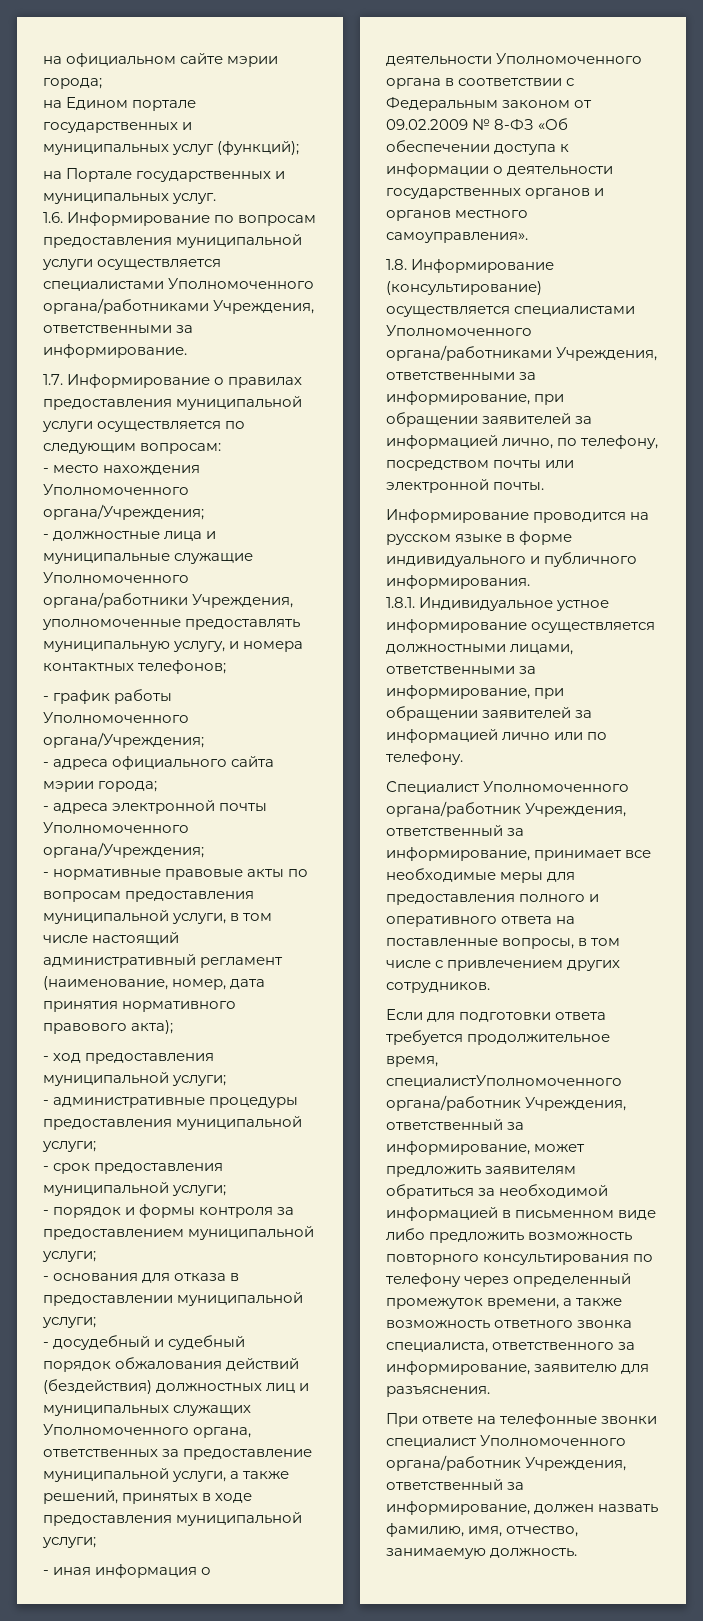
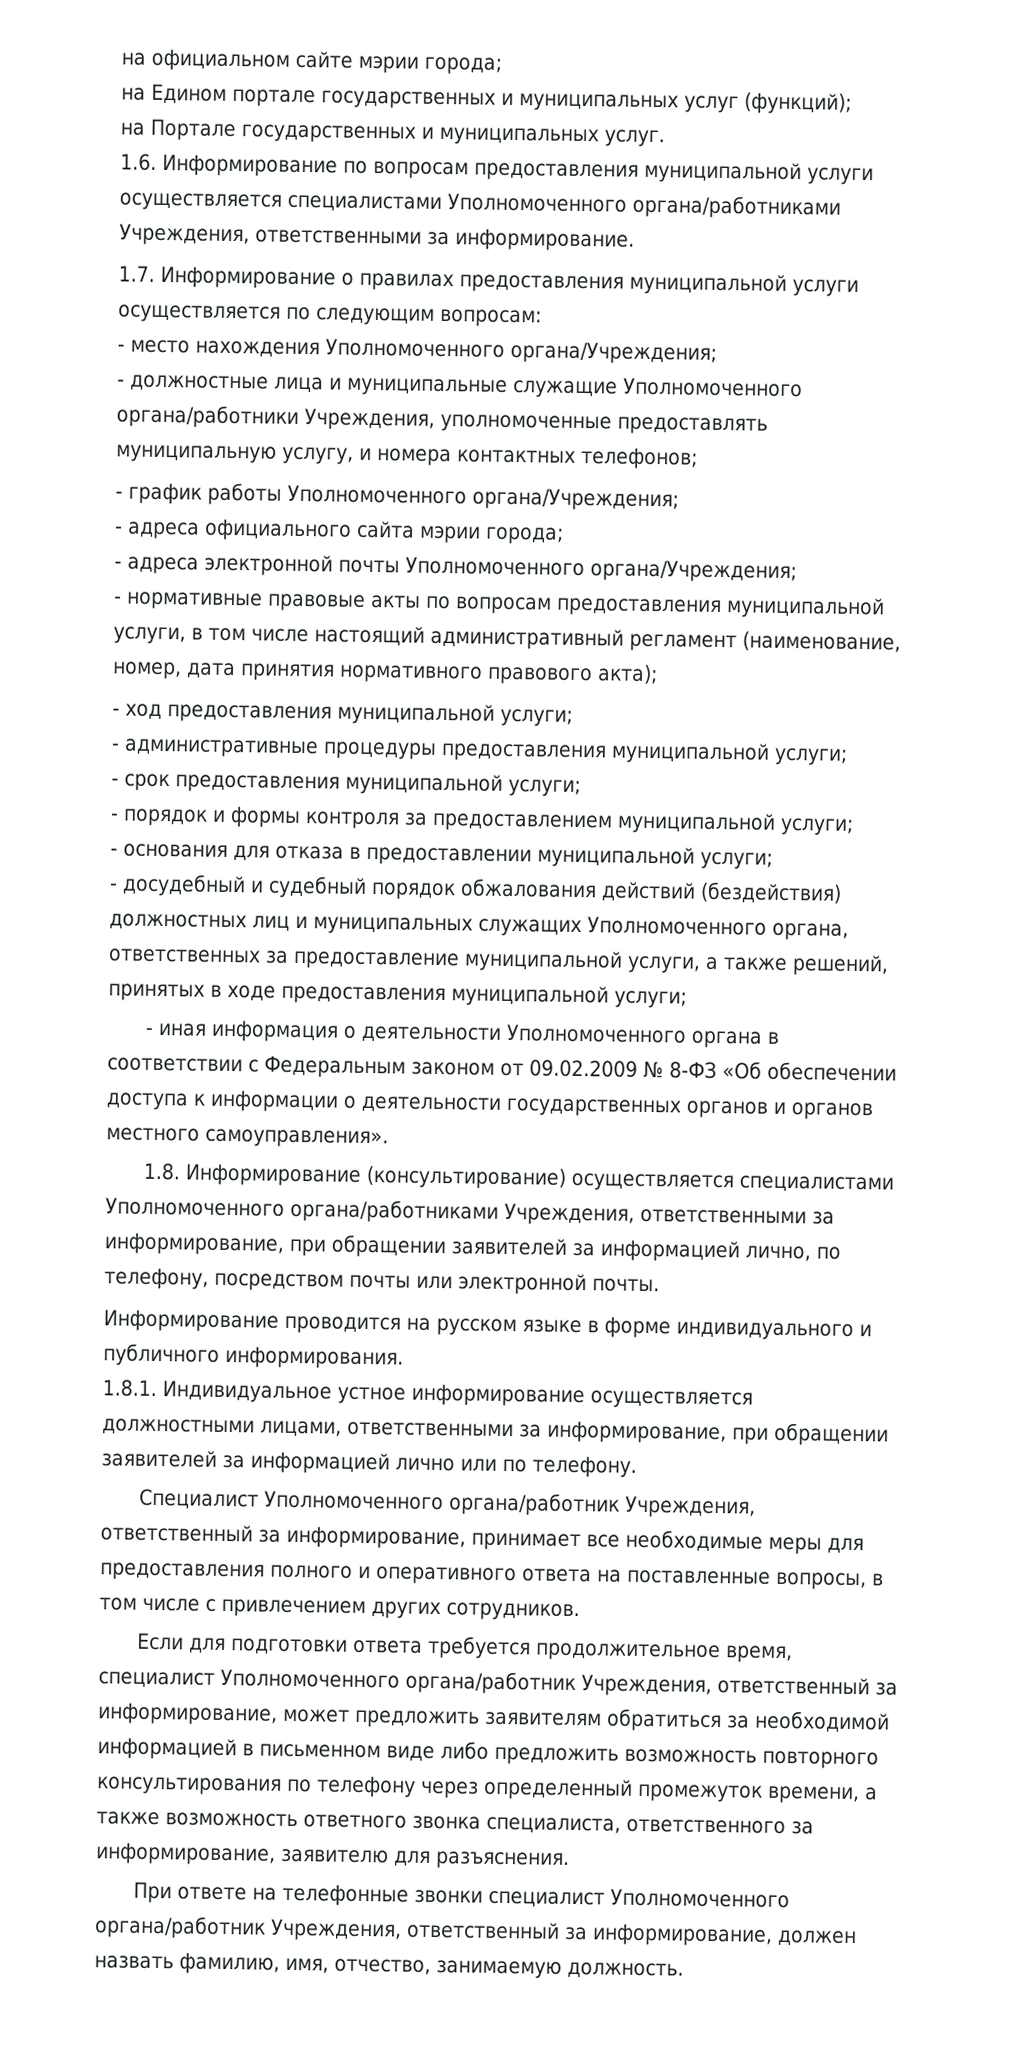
[386,1075,622,1088] специалистУполномоченного -> [98,1668,400,1689] специалист Уполномоченного

